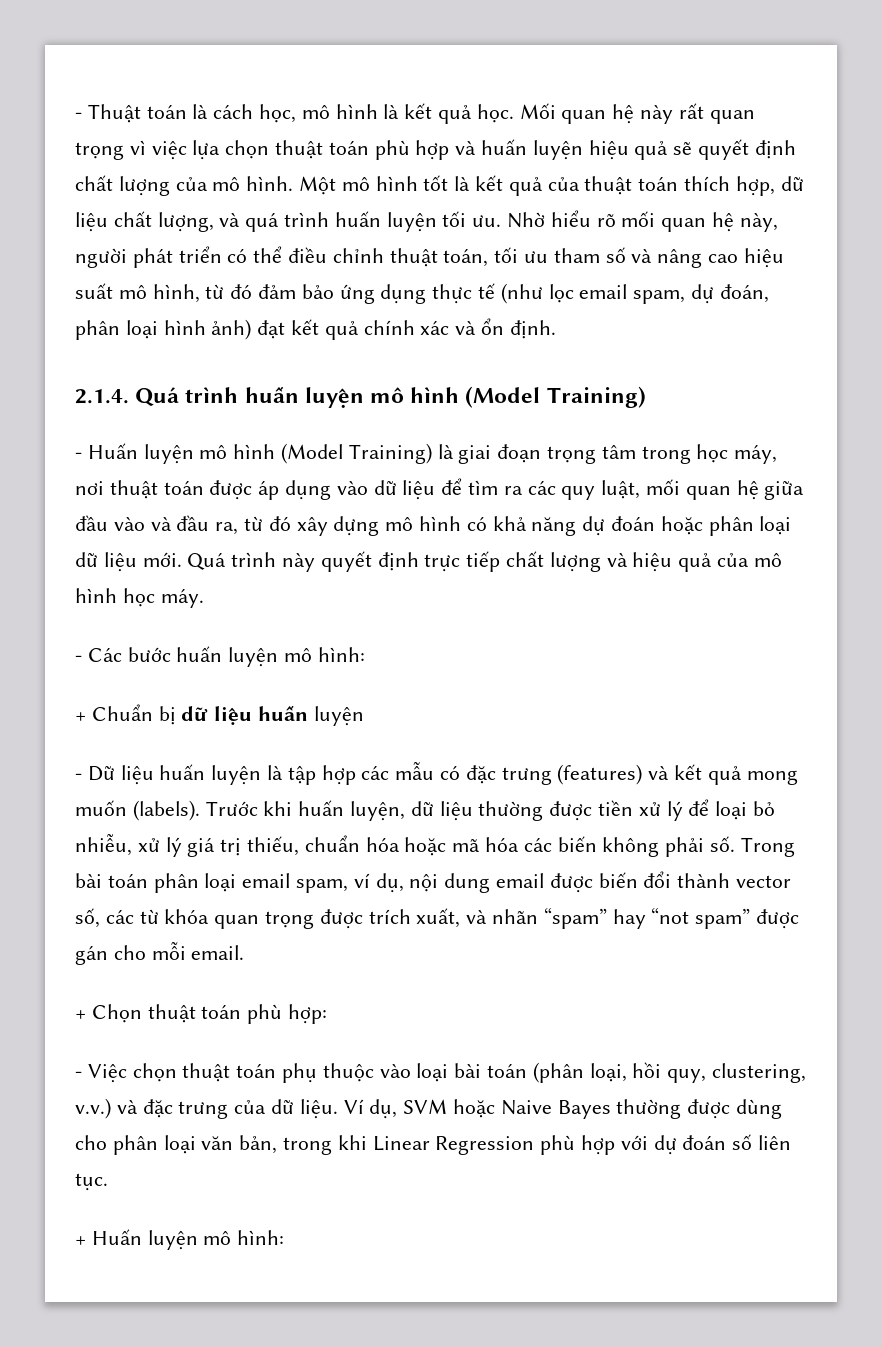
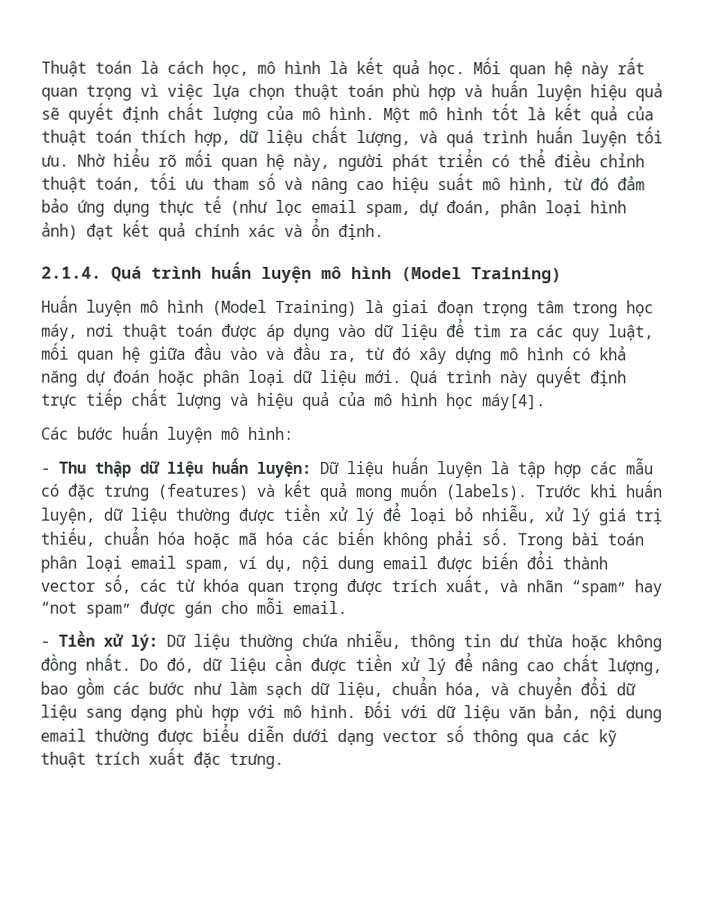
[75,112,82,119] - -> (41, 68) none
[75,452,82,459] - -> (562, 275) none
[160,588,204,608] [75,655,82,662] máy. // - -> [482,393,546,411] máy[4]. //
[75,704,176,725] + Chuẩn bị -> [40,460,131,478] - Thu thập
[313,706,364,726] [75,773,82,780] luyện // - -> [256,460,311,478] luyện:
[75,1004,328,1024] [75,1062,807,1083] [75,1098,783,1119] [75,1134,792,1155] [75,1173,108,1191] [75,1229,285,1250] + Chọn thuật toán phù hợp: // - Việc chọn thuật toán phụ thuộc vào loại bài toán (phân loại, hồi quy, clustering, v.v.) và đặc trưng của dữ liệu. Ví dụ, SVM hoặc Naive Bayes thường được dùng cho phân loại văn bản, trong khi Linear Regression phù hợp với dự đoán số liên tục. // + Huấn luyện mô hình: -> [40,630,662,652] [40,653,662,676] [40,677,636,700] [40,701,662,723] [40,723,617,747] [40,747,284,769] - Tiền xử lý: Dữ liệu thường chứa nhiễu, thông tin dư thừa hoặc không đồng nhất. Do đó, dữ liệu cần được tiền xử lý để nâng cao chất lượng, bao gồm các bước như làm sạch dữ liệu, chuẩn hóa, và chuyển đổi dữ liệu sang dạng phù hợp với mô hình. Đối với dữ liệu văn bản, nội dung email thường được biểu diễn dưới dạng vector số thông qua các kỹ thuật trích xuất đặc trưng.

